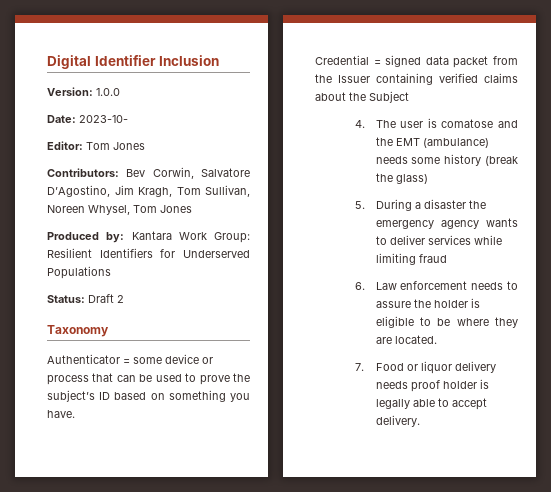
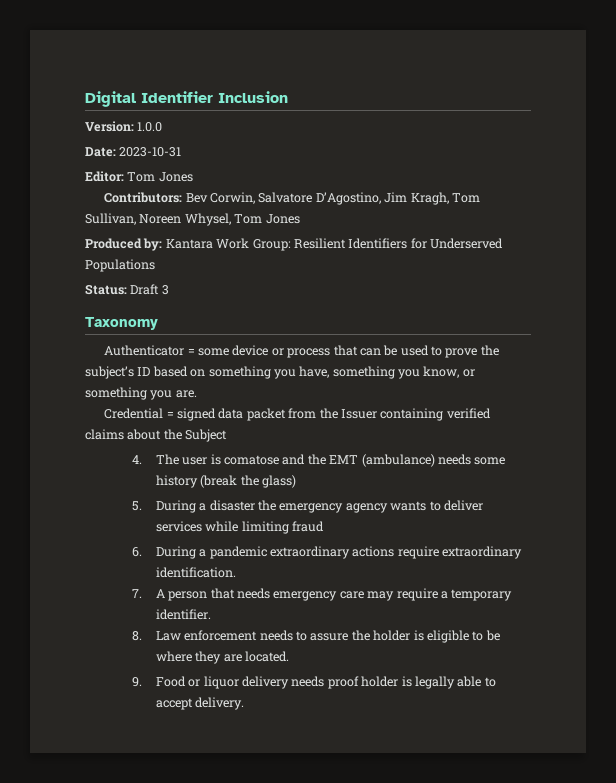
[79,115,128,123] 2023-10- -> [119,147,182,157] 2023-10-31
[117,295,124,303] 2 -> [161,285,169,295] 3
[47,410,75,418] have. -> [299,366,475,379] [85,387,197,400] have, something you know, or something you are.
(366, 286) none -> [155,546,523,559] [155,567,236,578] [132,588,513,601] [155,609,211,620] [132,631,143,641] During a pandemic extraordinary actions require extraordinary identification. // 7. A person that needs emergency care may require a temporary identifier. // 8.
[355,363,365,371] 7. -> [132,677,143,687] 9.

